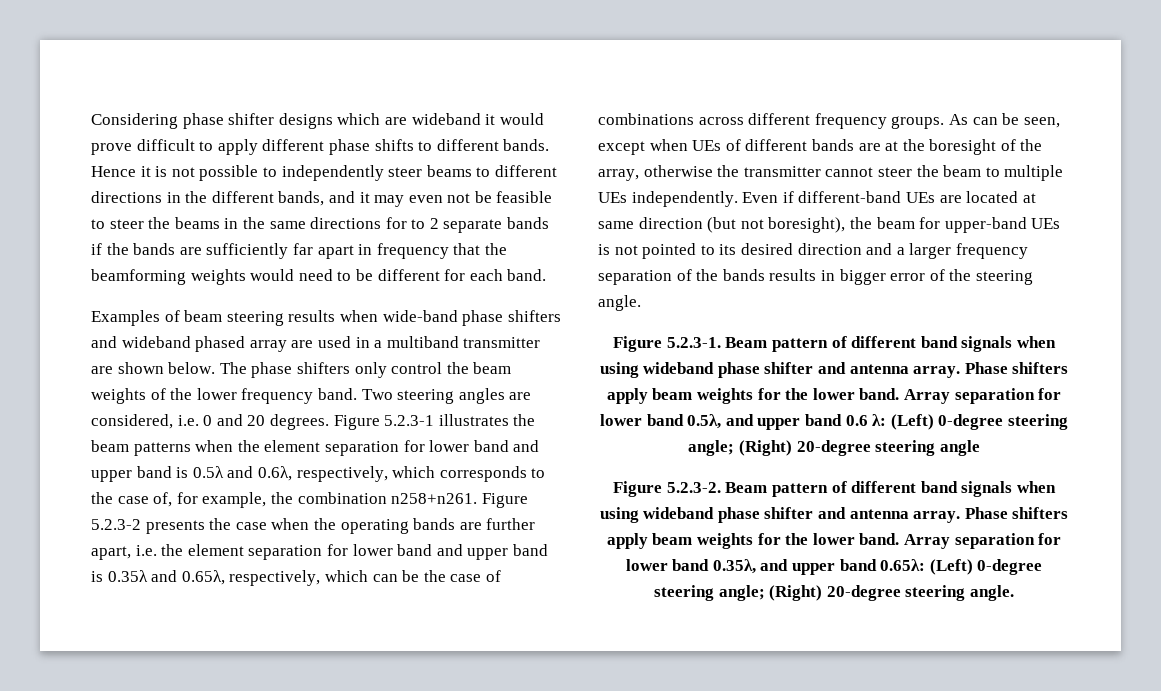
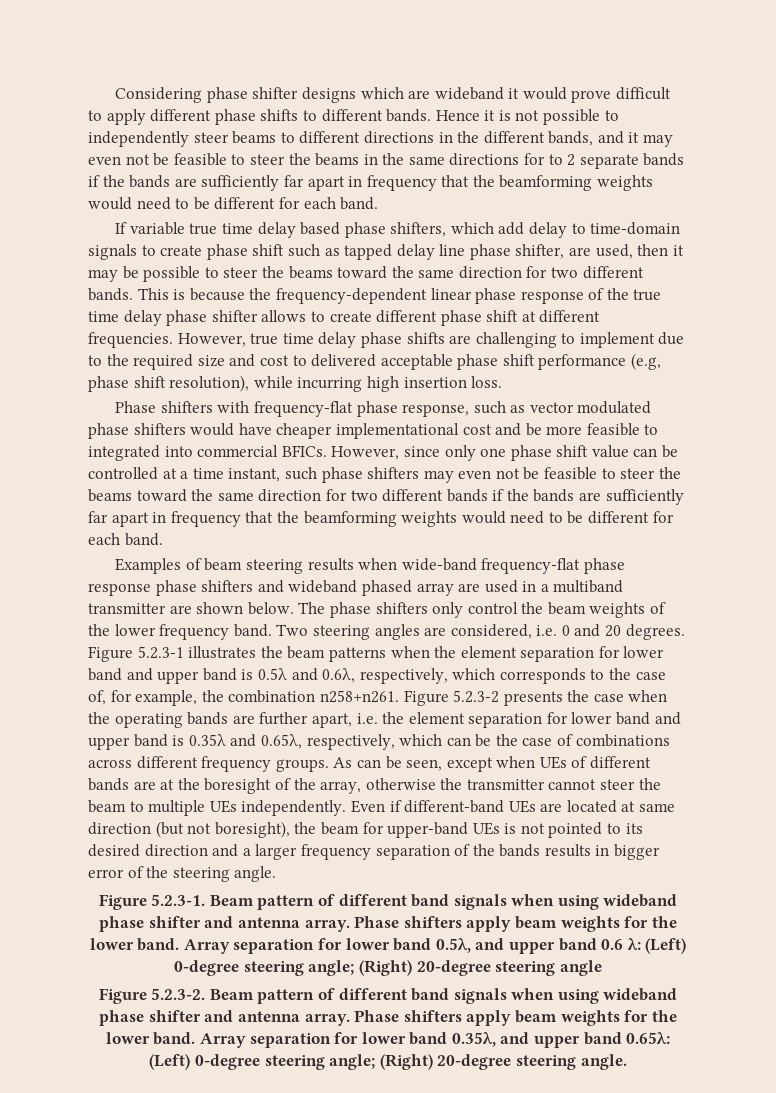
(547, 275) none -> [115,222,681,238] [88,244,684,260] [88,266,644,282] [88,288,662,304] [88,310,601,326] [88,332,685,348] [88,353,662,370] [88,375,503,392] [115,401,652,417] [88,423,659,439] [88,445,679,461] [88,467,681,483] [88,489,684,505] [88,511,674,527] [88,533,163,546] // If variable true time delay based phase shifters, which add delay to time-domain signals to create phase shift such as tapped delay line phase shifter, are used, then it may be possible to steer the beams toward the same direction for two different bands. This is because the frequency-dependent linear phase response of the true time delay phase shifter allows to create different phase shift at different frequencies. However, true time delay phase shifts are challenging to implement due to the required size and cost to delivered acceptable phase shift performance (e.g, phase shift resolution), while incurring high insertion loss. // Phase shifters with frequency-flat phase response, such as vector modulated phase shifters would have cheaper implementational cost and be more feasible to integrated into commercial BFICs. However, since only one phase shift value can be controlled at a time instant, such phase shifters may even not be feasible to steer the beams toward the same direction for two different bands if the bands are sufficiently far apart in frequency that the beamforming weights would need to be different for each band.
(458, 316) none -> [481,558,625,574] [88,583,151,596] frequency-flat phase response

